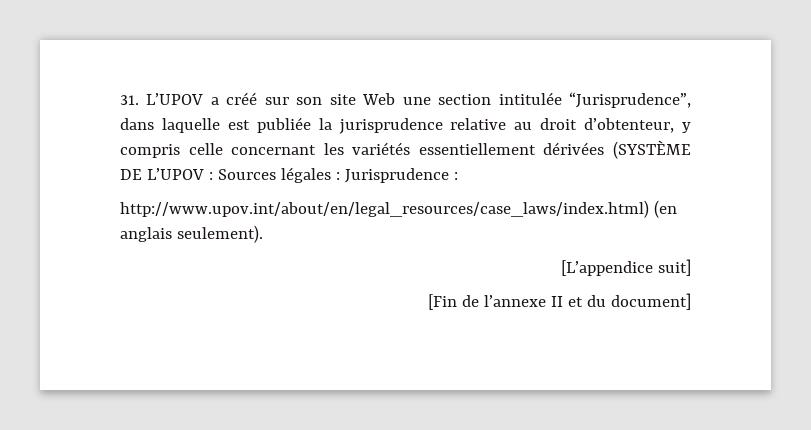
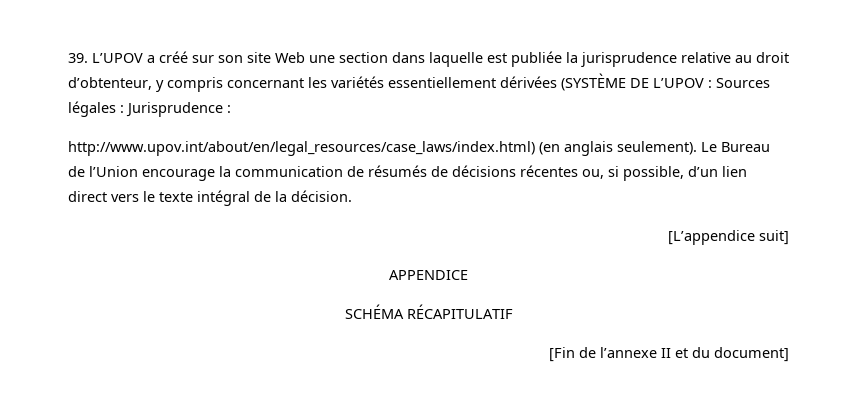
[120,95,139,105] 31. -> [68,53,88,63] 39.
[498,92,691,108] intitulée “Jurisprudence”, -> (388, 57) none
[188,143,223,155] celle -> (223, 84) none
(263, 234) none -> [701,142,770,152] [68,165,747,181] [68,190,352,206] Le Bureau de l’Union encourage la communication de résumés de décisions récentes ou, si possible, d’un lien direct vers le texte intégral de la décision.
(691, 267) none -> [389,270,468,280] [344,304,513,319] // APPENDICE // SCHÉMA RÉCAPITULATIF

